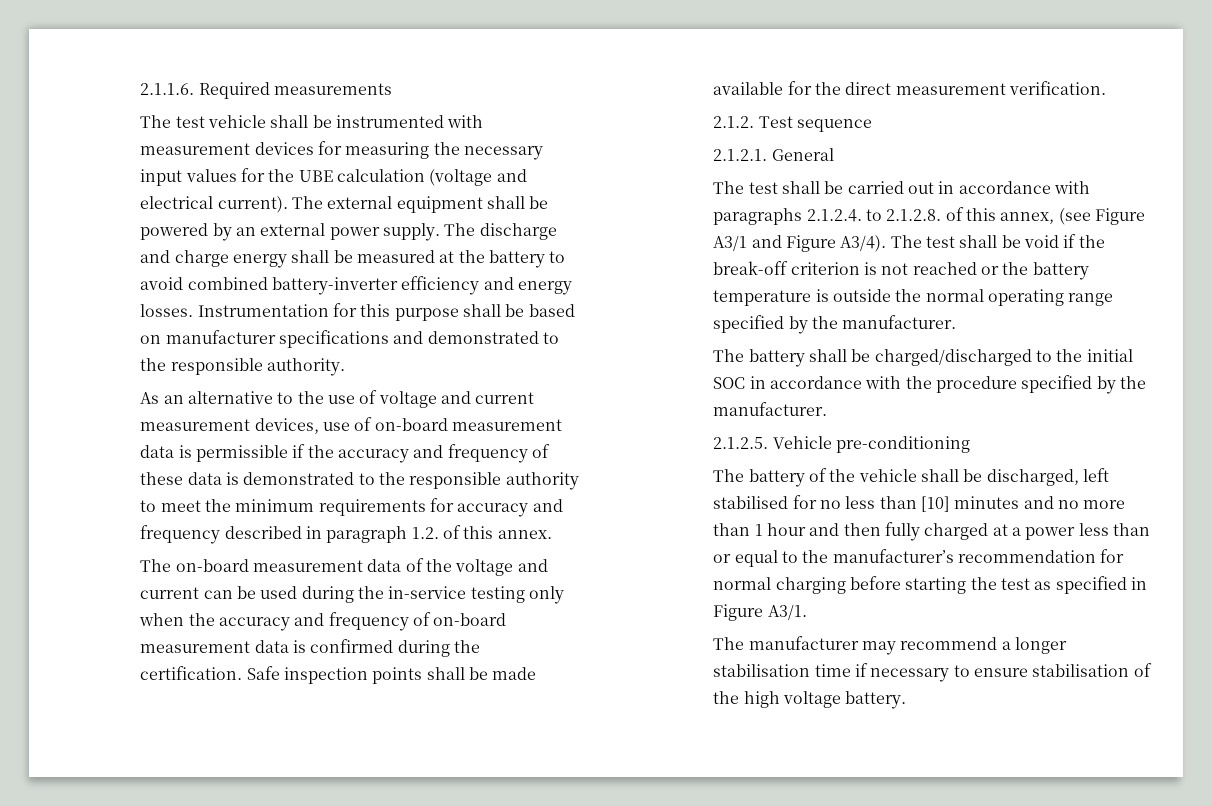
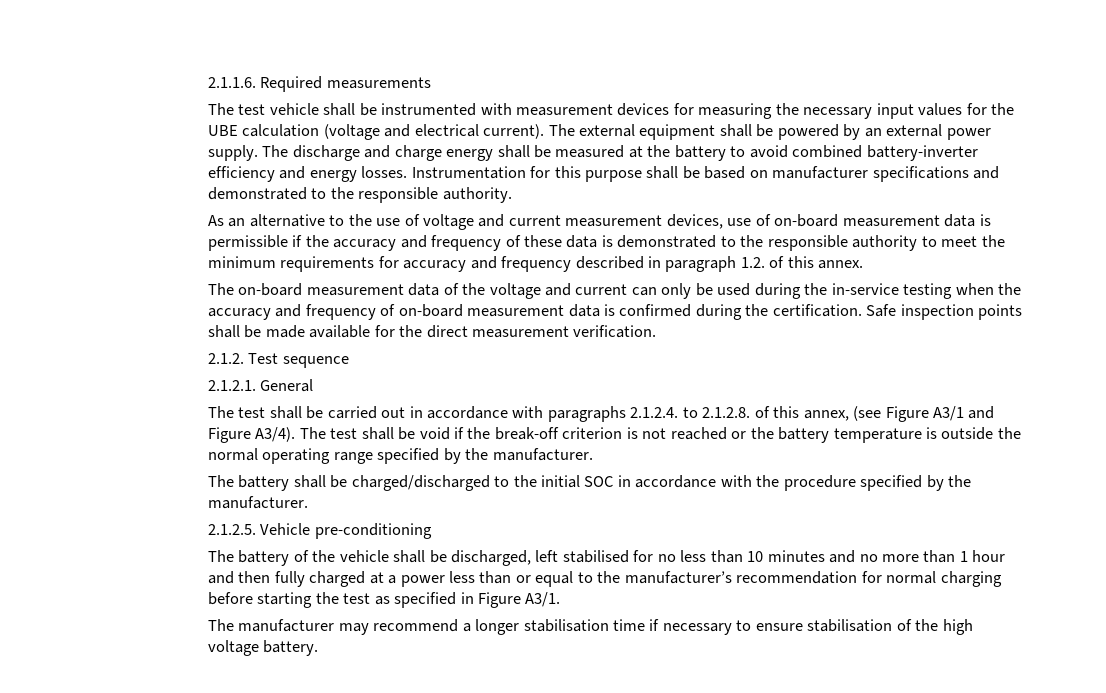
(233, 594) none -> [661,283,692,299] only
[528,586,564,604] only -> (953, 291) none
[920,496,950,512] [10] -> [747,551,764,562] 10

